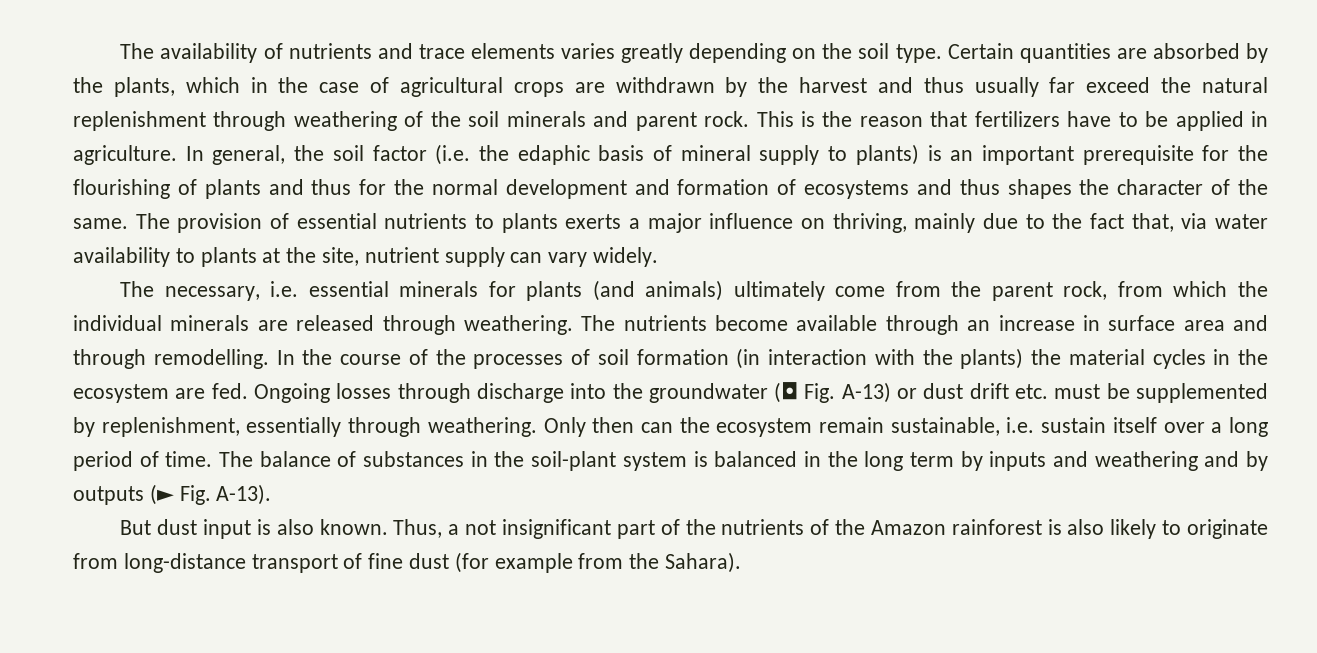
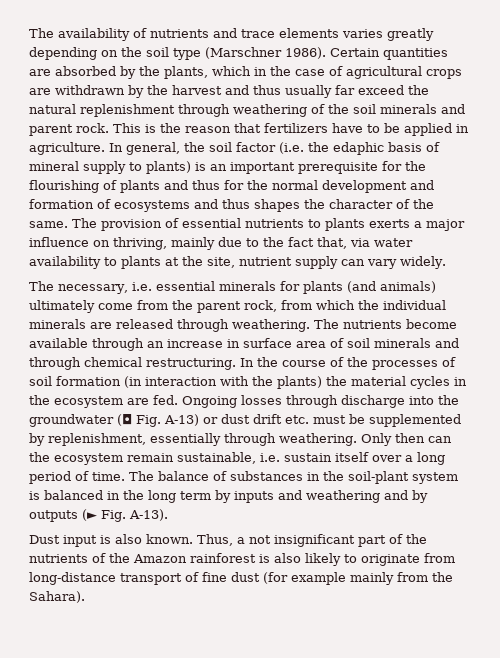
[895,44,942,63] type. -> [173,47,326,60] type (Marschner 1986).
[1233,315,1268,331] [73,349,269,369] and through remodelling. -> [330,338,459,348] [29,357,236,370] of soil minerals and through chemical restructuring.
[120,519,198,535] But dust -> [29,535,60,544] Dust
(573, 563) none -> [350,572,394,585] mainly

